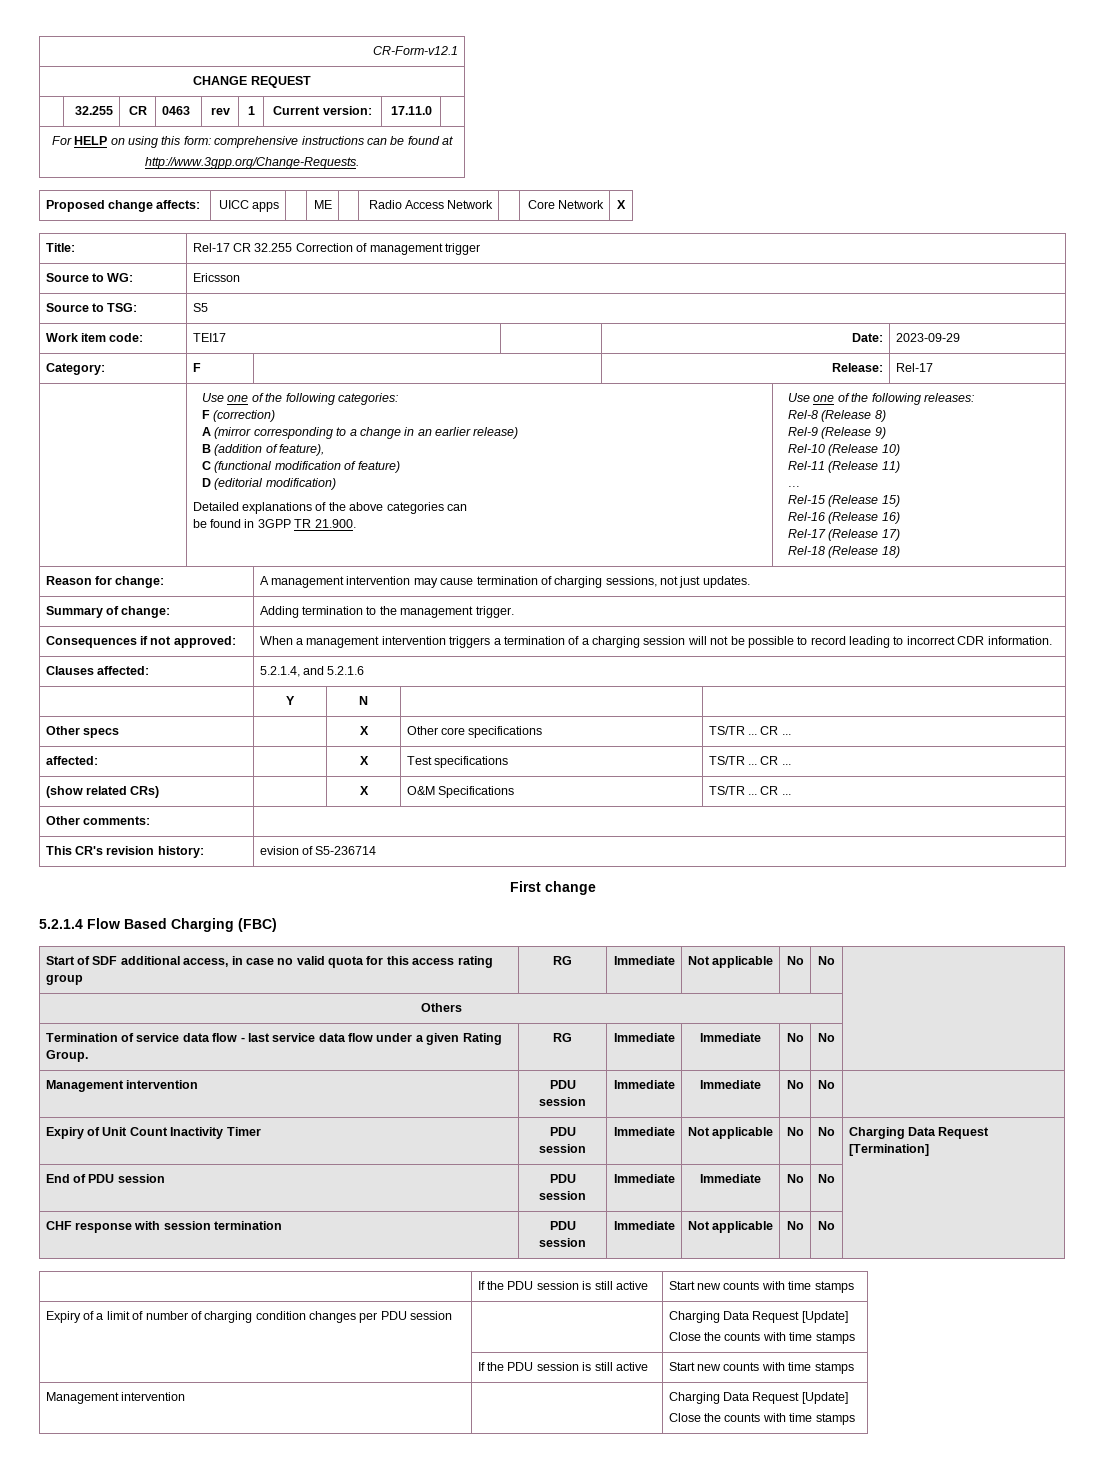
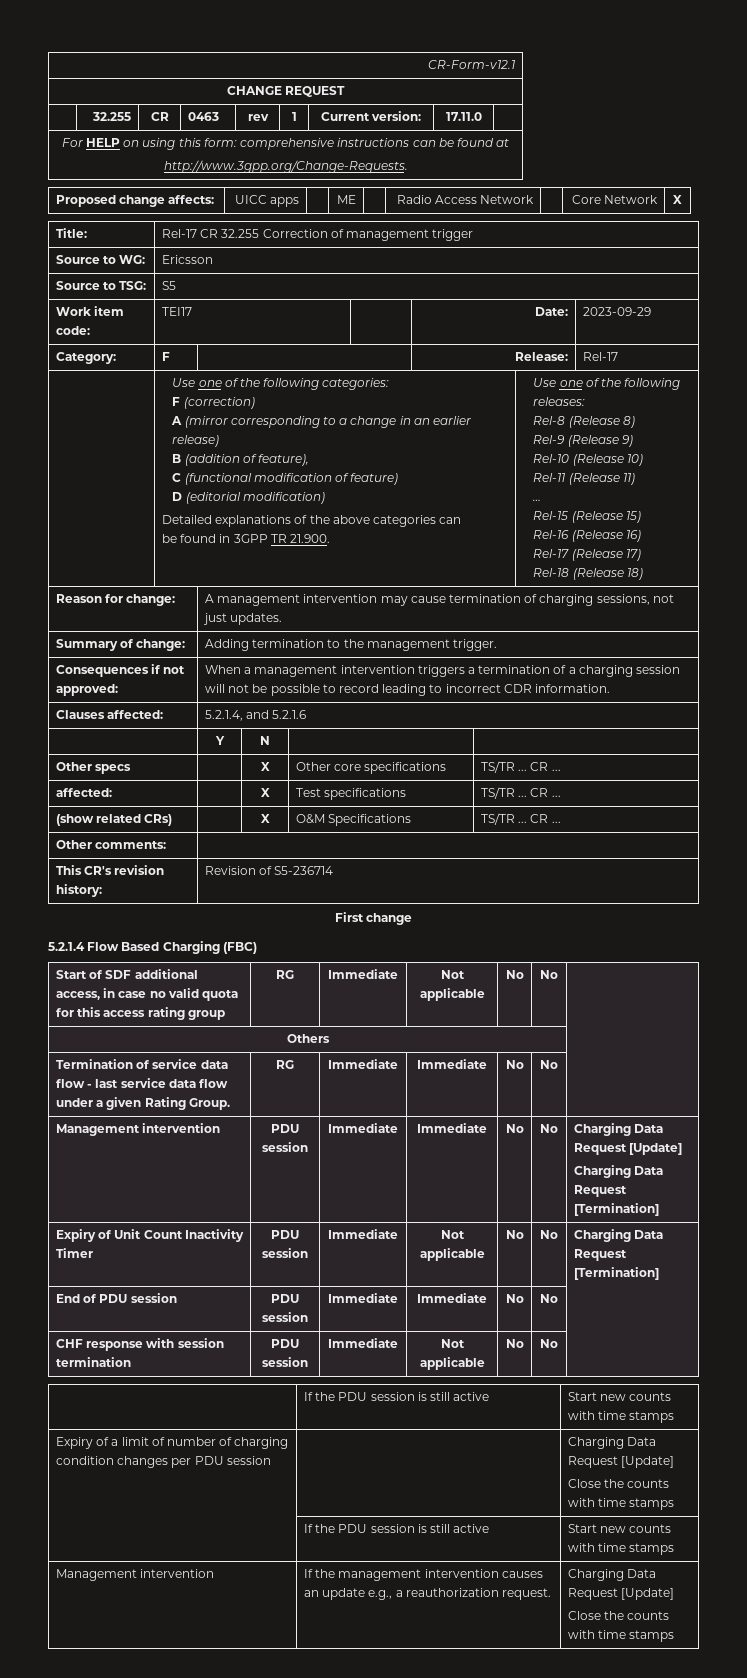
[259,846,299,855] evision -> [204,866,256,875] Revision
(835, 1084) none -> [573,1123,664,1136] [573,1143,683,1155] [573,1165,664,1178] [573,1185,627,1197] [573,1203,659,1216] Charging Data Request [Update] // Charging Data Request [Termination]
(186, 1396) none -> [303,1569,543,1581] [303,1588,551,1600] If the management intervention causes an update e.g., a reauthorization request.

